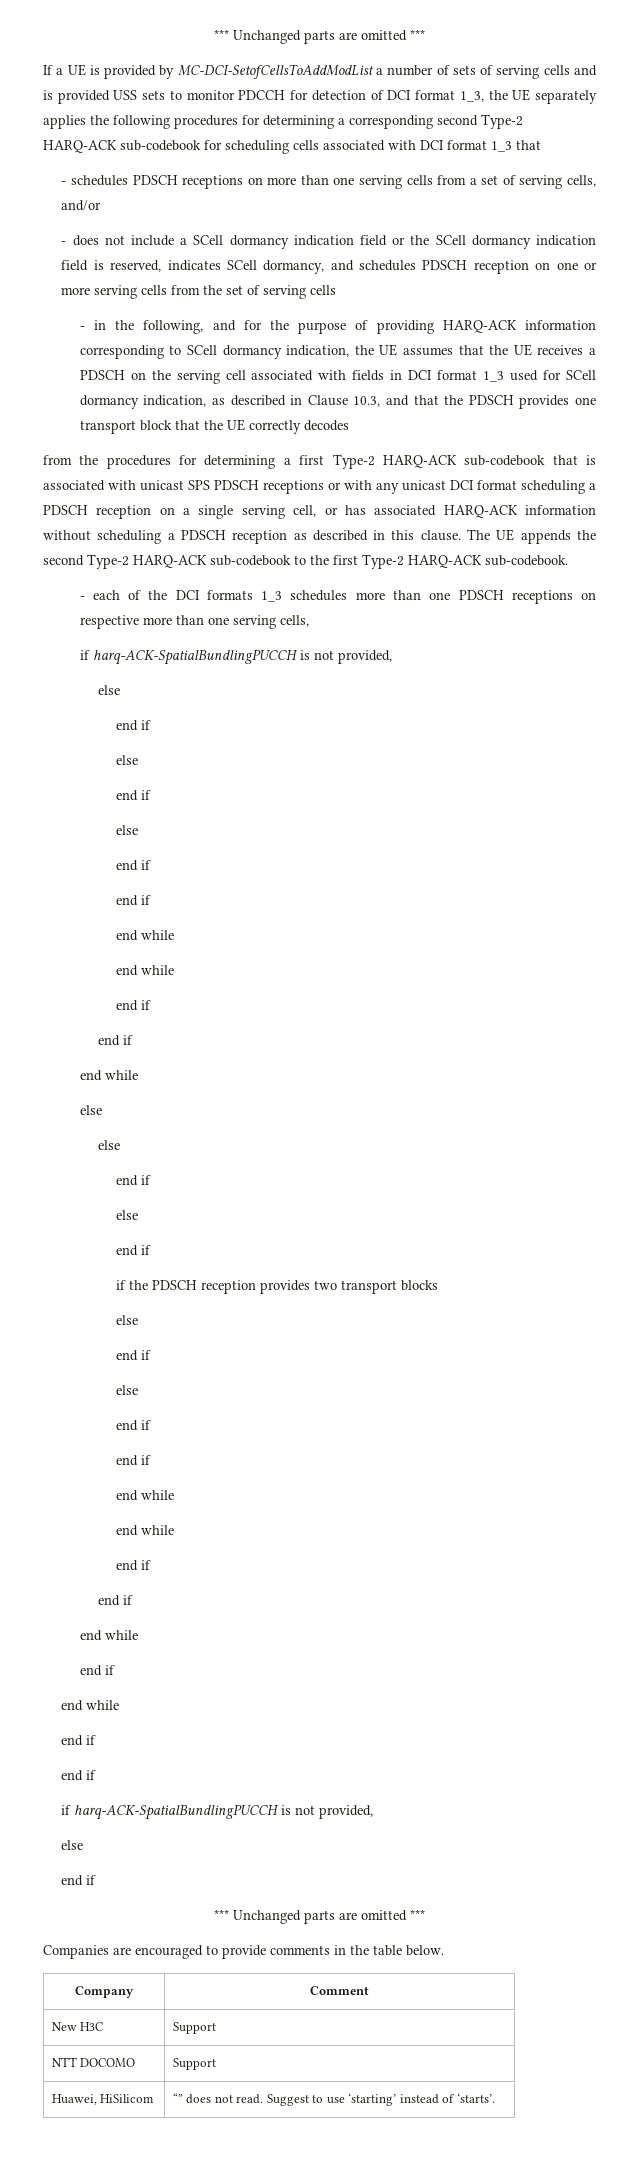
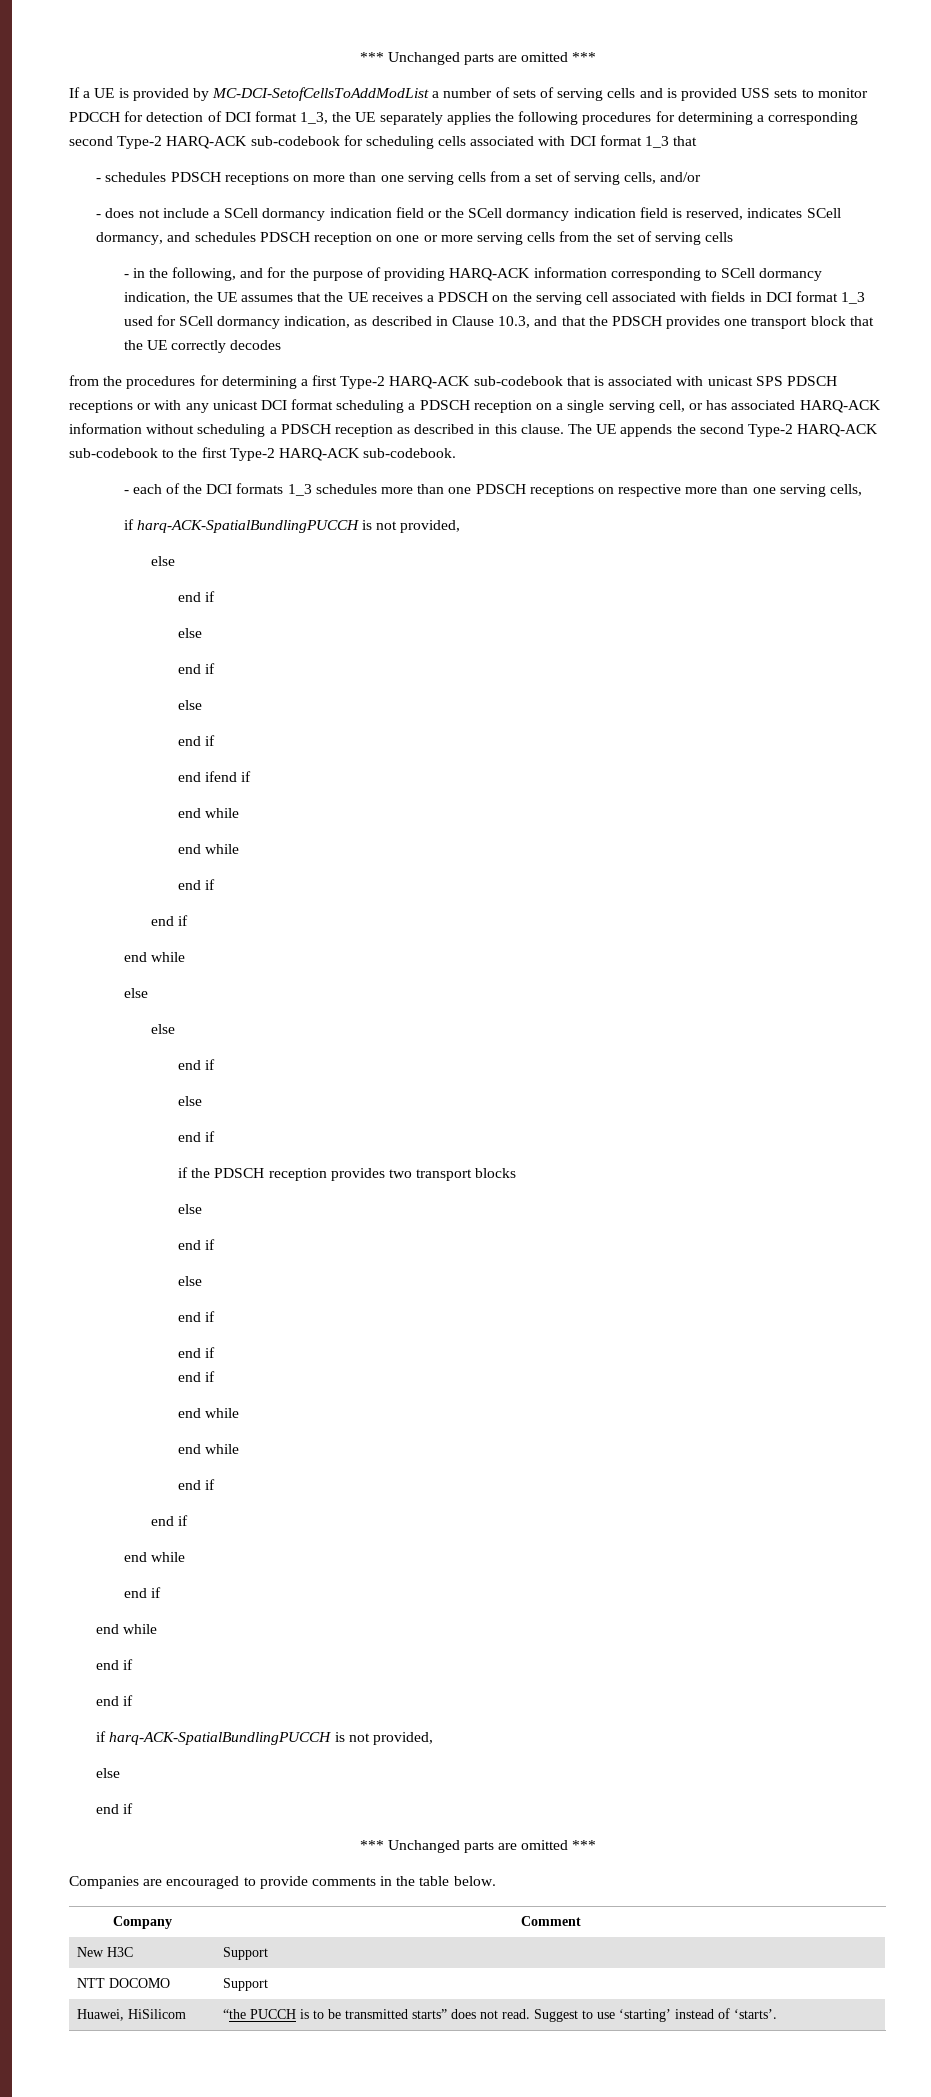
(139, 900) none -> [205,771,238,782] ifend
(152, 1460) none -> [178,1371,216,1382] // end if
[172,2093,183,2103] “” -> [223,2009,448,2019] “the PUCCH is to be transmitted starts”

